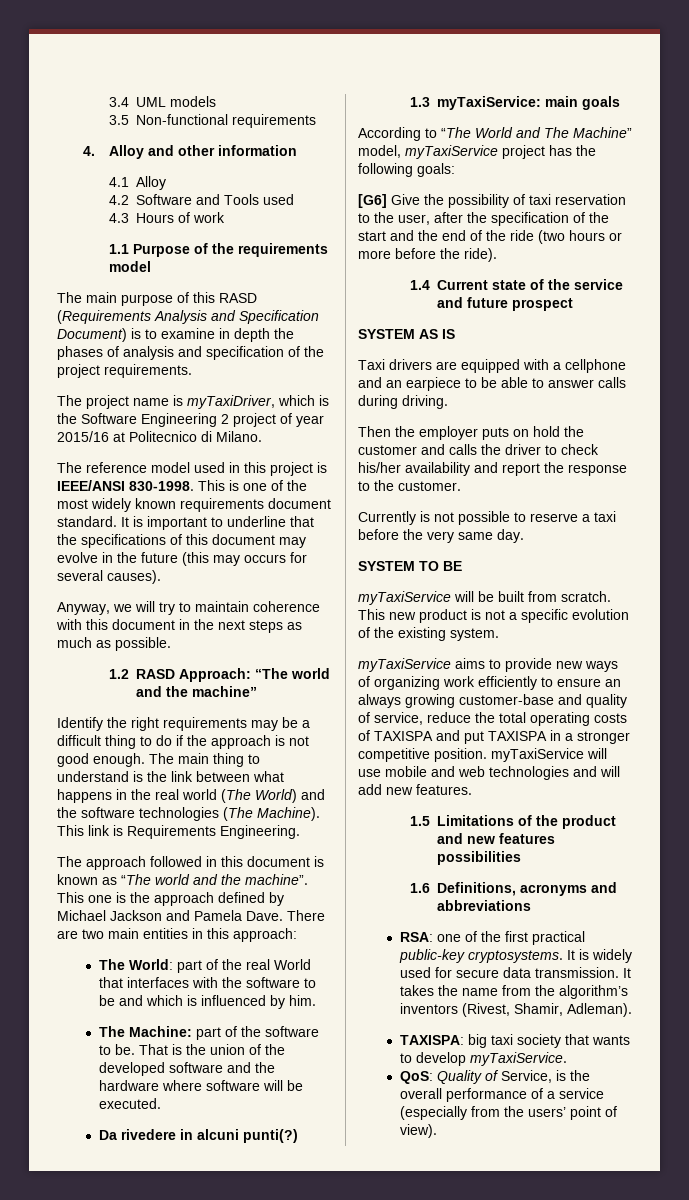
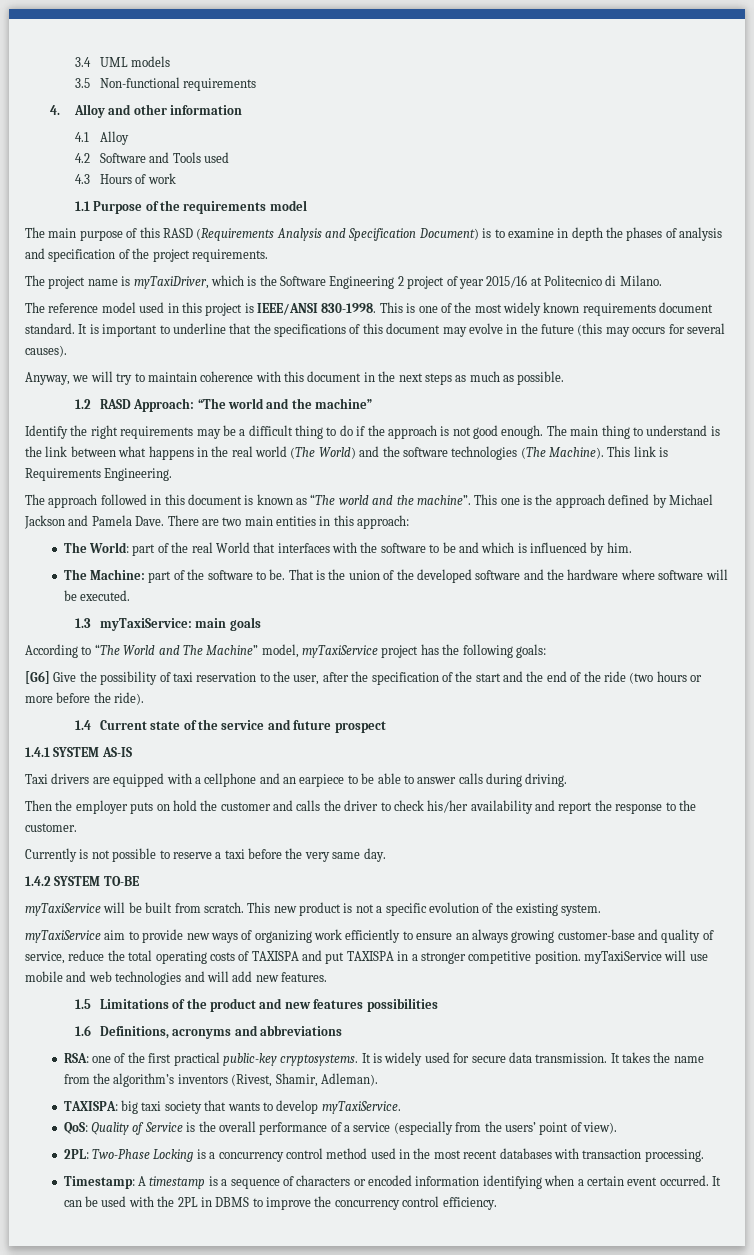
[98,1129,298,1143] // Da rivedere in alcuni punti(?) -> (131, 595) none
[358,329,455,339] SYSTEM AS IS -> [25,747,132,757] 1.4.1 SYSTEM AS-IS
[358,561,462,571] SYSTEM TO BE -> [25,876,139,886] 1.4.2 SYSTEM TO-BE
[455,658,485,669] aims -> [104,930,126,940] aim
[500,1070,552,1083] Service, -> [144,1122,183,1132] Service
(437, 1131) none -> [63,1148,704,1162] [63,1175,722,1189] [63,1196,497,1210] // 2PL: Two-Phase Locking is a concurrency control method used in the most recent databases with transaction processing. // Timestamp: A timestamp is a sequence of characters or encoded information identifying when a certain event occurred. It can be used with the 2PL in DBMS to improve the concurrency control efficiency.

